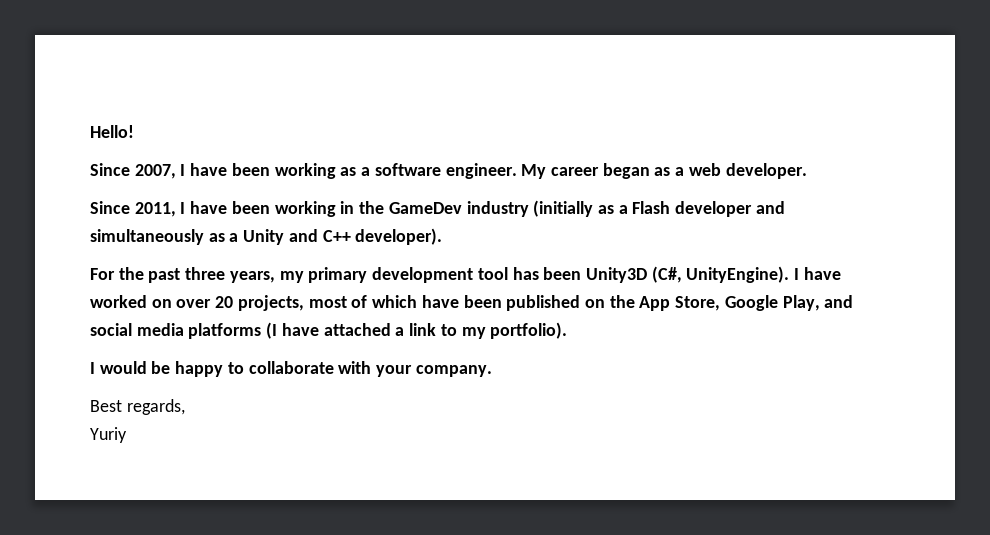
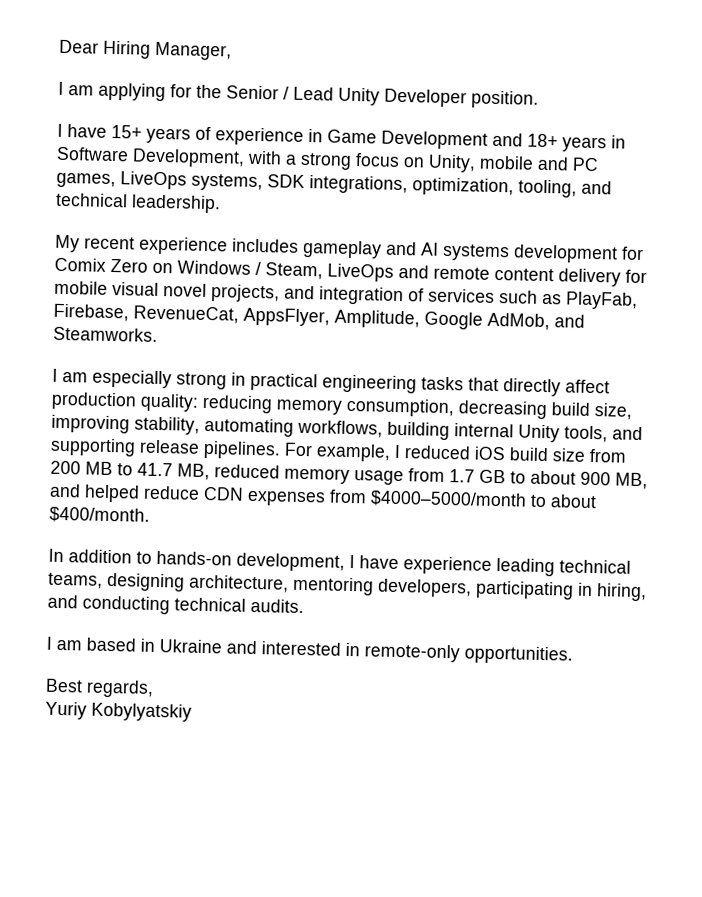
[90,125,134,138] [90,163,807,179] [90,200,785,217] [90,228,443,245] [90,266,841,283] [90,295,854,311] [90,322,568,339] [90,361,492,377] Hello! // Since 2007, I have been working as a software engineer. My career began as a web developer. // Since 2011, I have been working in the GameDev industry (initially as a Flash developer and simultaneously as a Unity and C++ developer). // For the past three years, my primary development tool has been Unity3D (C#, UnityEngine). I have worked on over 20 projects, most of which have been published on the App Store, Google Play, and social media platforms (I have attached a link to my portfolio). // I would be happy to collaborate with your company. -> [59,39,232,61] [58,81,539,109] [57,123,626,153] [56,146,599,173] [56,171,612,198] [55,192,221,214] [55,234,644,264] [54,257,647,287] [54,280,638,310] [53,303,585,331] [53,326,158,342] [52,368,610,397] [51,391,632,420] [51,414,643,443] [50,437,627,463] [50,460,648,490] [49,483,597,509] [49,506,150,524] [48,548,631,577] [48,572,647,602] [47,594,304,615] [46,636,573,665] Dear Hiring Manager, // I am applying for the Senior / Lead Unity Developer position. // I have 15+ years of experience in Game Development and 18+ years in Software Development, with a strong focus on Unity, mobile and PC games, LiveOps systems, SDK integrations, optimization, tooling, and technical leadership. // My recent experience includes gameplay and AI systems development for Comix Zero on Windows / Steam, LiveOps and remote content delivery for mobile visual novel projects, and integration of services such as PlayFab, Firebase, RevenueCat, AppsFlyer, Amplitude, Google AdMob, and Steamworks. // I am especially strong in practical engineering tasks that directly affect production quality: reducing memory consumption, decreasing build size, improving stability, automating workflows, building internal Unity tools, and supporting release pipelines. For example, I reduced iOS build size from 200 MB to 41.7 MB, reduced memory usage from 1.7 GB to about 900 MB, and helped reduce CDN expenses from $4000–5000/month to about $400/month. // In addition to hands-on development, I have experience leading technical teams, designing architecture, mentoring developers, participating in hiring, and conducting technical audits. // I am based in Ukraine and interested in remote-only opportunities.
(127, 435) none -> [91,702,192,722] Kobylyatskiy

